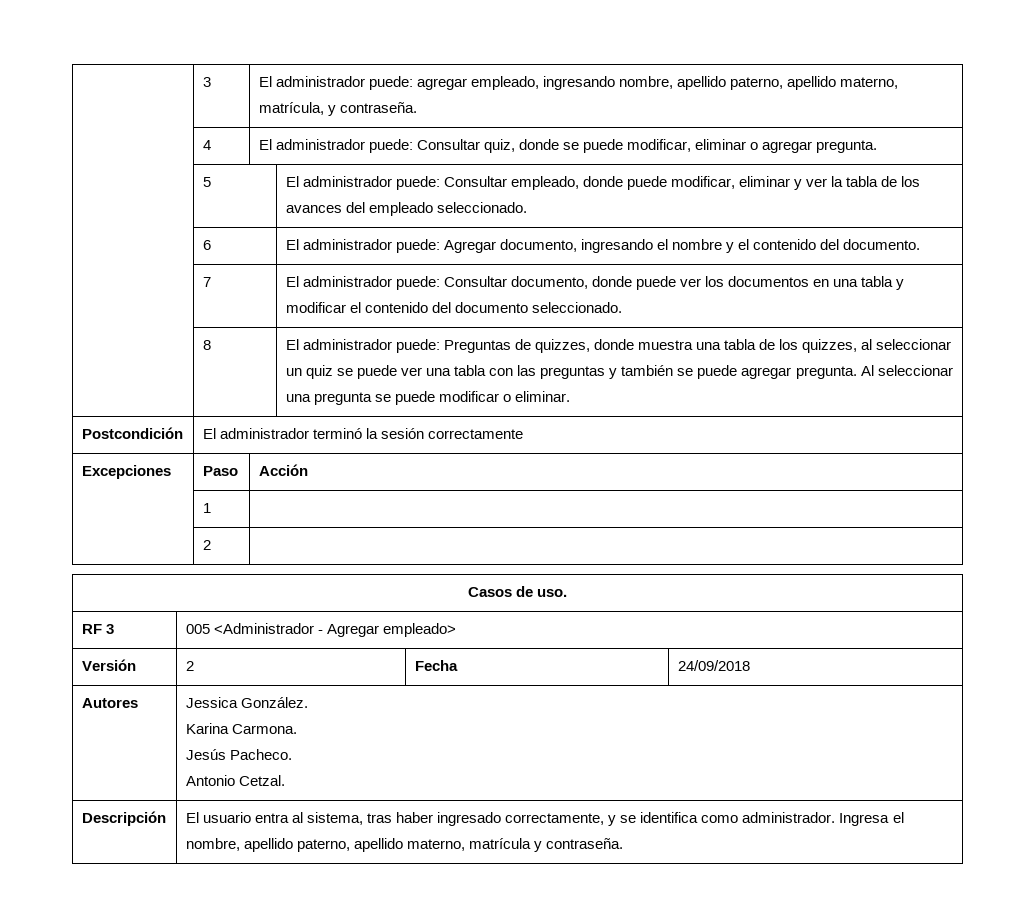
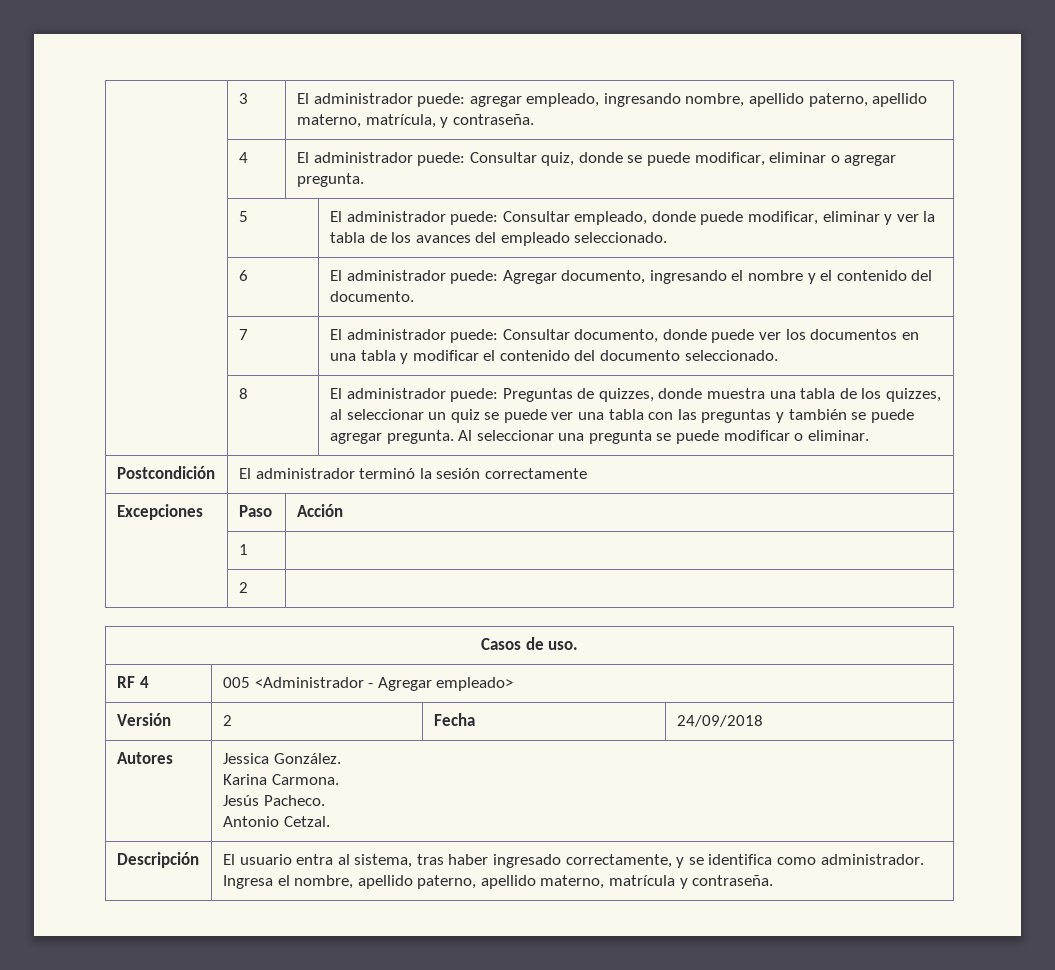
[105,624,114,634] 3 -> [139,676,149,688] 4

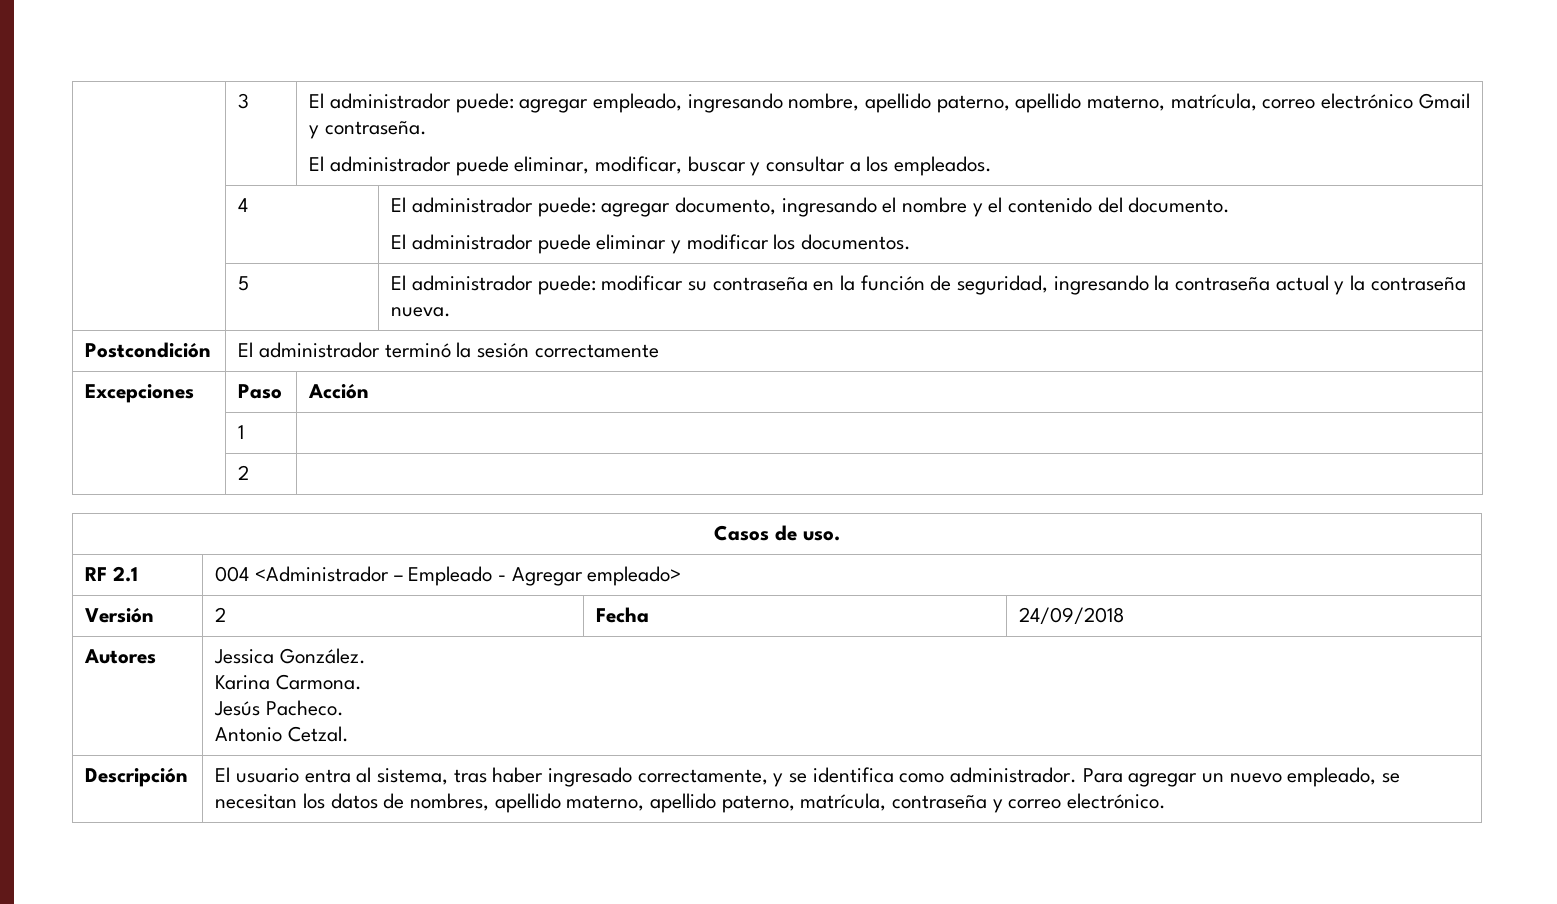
[440,114,534,128] [238,152,248,163] [296,152,897,166] [296,173,364,187] [238,211,248,222] [329,211,936,225] [329,232,668,246] [238,270,248,281] [329,270,557,284] y contraseña. // | 4 | El administrador puede: Consultar quiz, donde se puede modificar, eliminar o agregar pregunta. // | 5 | El administrador puede: Consultar empleado, donde puede modificar, eliminar y ver la tabla de los avances del empleado seleccionado. // | 6 | El administrador puede: Agregar -> [1262,93,1470,109] [309,121,427,139] [309,156,992,176] [238,198,249,212] [391,197,671,217] correo electrónico Gmail y contraseña. // El administrador puede eliminar, modificar, buscar y consultar a los empleados. // | 4 | El administrador puede: agregar
[238,329,248,340] [329,329,919,343] [329,350,778,364] [238,388,248,399] [329,388,942,402] [329,409,914,423] [329,430,869,444] // | 7 | El administrador puede: Consultar documento, donde puede ver los documentos en una tabla y modificar el contenido del documento seleccionado. // | 8 | El administrador puede: Preguntas de quizzes, donde muestra una tabla de los quizzes, al seleccionar un quiz se puede ver una tabla con las preguntas y también se puede agregar pregunta. Al seleccionar una pregunta se puede modificar o eliminar. -> [391,234,911,254] [238,276,250,291] [391,275,1466,295] [391,307,452,317] // El administrador puede eliminar y modificar los documentos. // | 5 | El administrador puede: modificar su contraseña en la función de seguridad, ingresando la contraseña actual y la contraseña nueva.
[139,676,149,688] [222,677,364,688] 4 | 005 <Administrador -> [112,566,138,582] [215,566,493,586] 2.1 | 004 <Administrador – Empleado
[222,875,774,889] Ingresa el nombre, apellido paterno, apellido materno, matrícula y contraseña. -> [1082,767,1400,787] [215,793,1166,813] Para agregar un nuevo empleado, se necesitan los datos de nombres, apellido materno, apellido paterno, matrícula, contraseña y correo electrónico.

